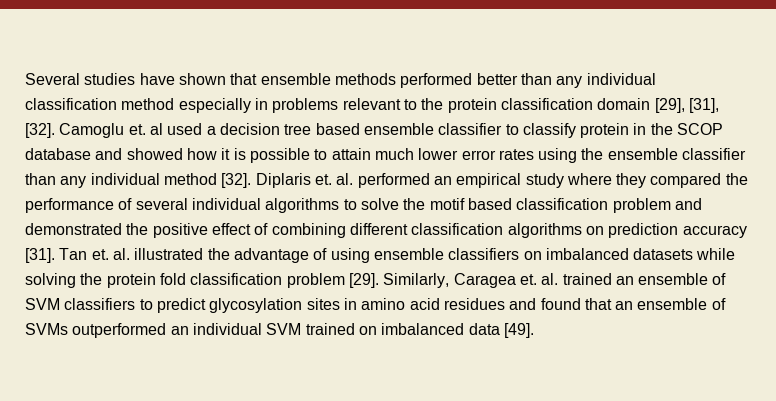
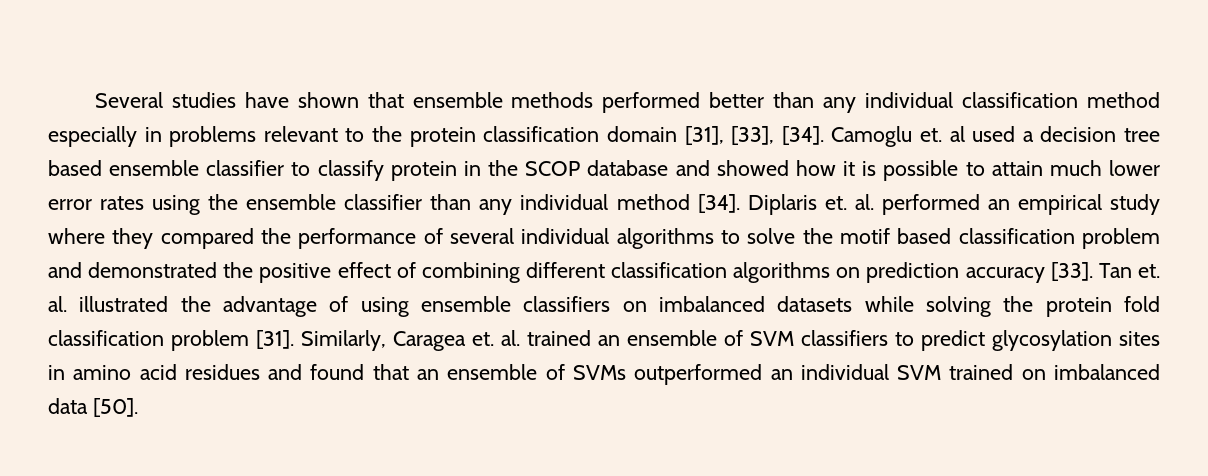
[654,98,719,113] [25,123,55,138] [29], [31], [32]. -> [684,126,824,145] [31], [33], [34].
[221,173,252,188] [32]. -> [697,194,740,213] [34].
[25,248,55,263] [31]. -> [1050,262,1093,281] [33].
[348,273,379,288] [29]. -> [256,330,295,349] [31].
[503,323,534,338] [49]. -> [92,398,138,417] [50].

